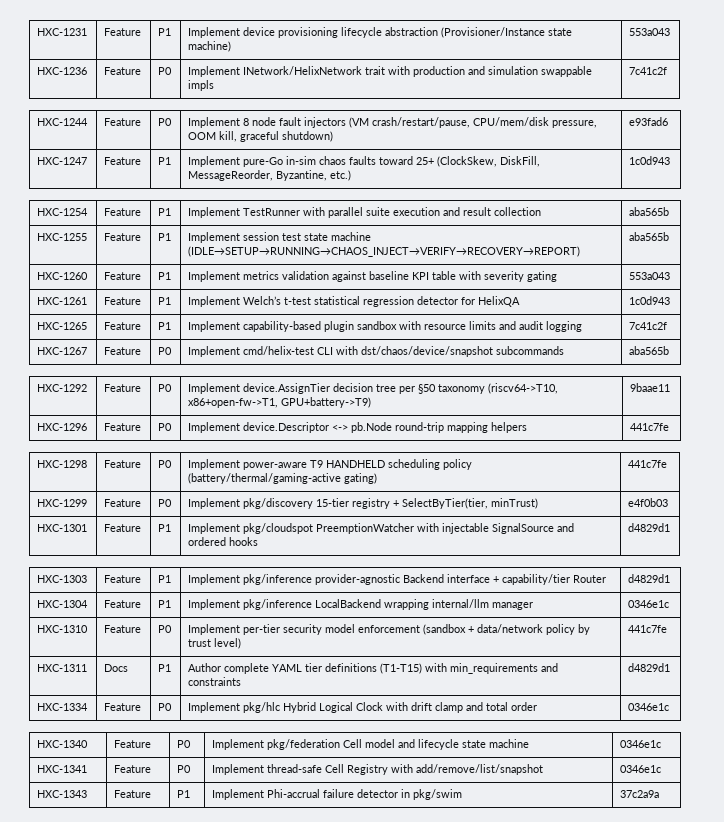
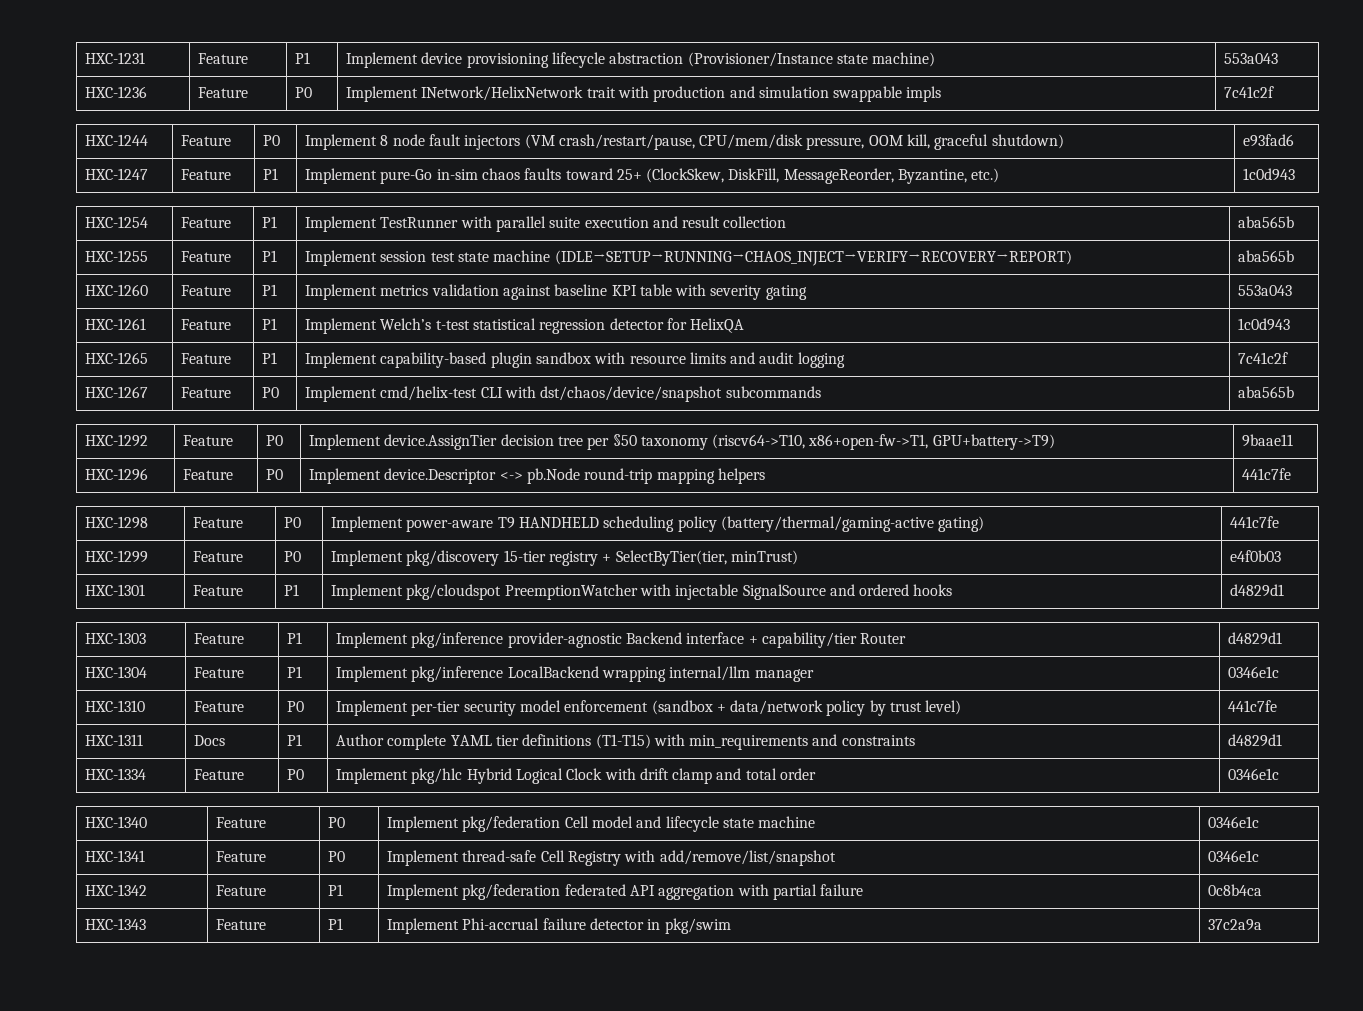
(662, 769) none -> [84,884,147,896] [215,885,266,896] [327,884,343,896] [386,884,864,900] [1207,884,1262,896] // HXC-1342 | Feature | P1 | Implement pkg/federation federated API aggregation with partial failure | 0c8b4ca

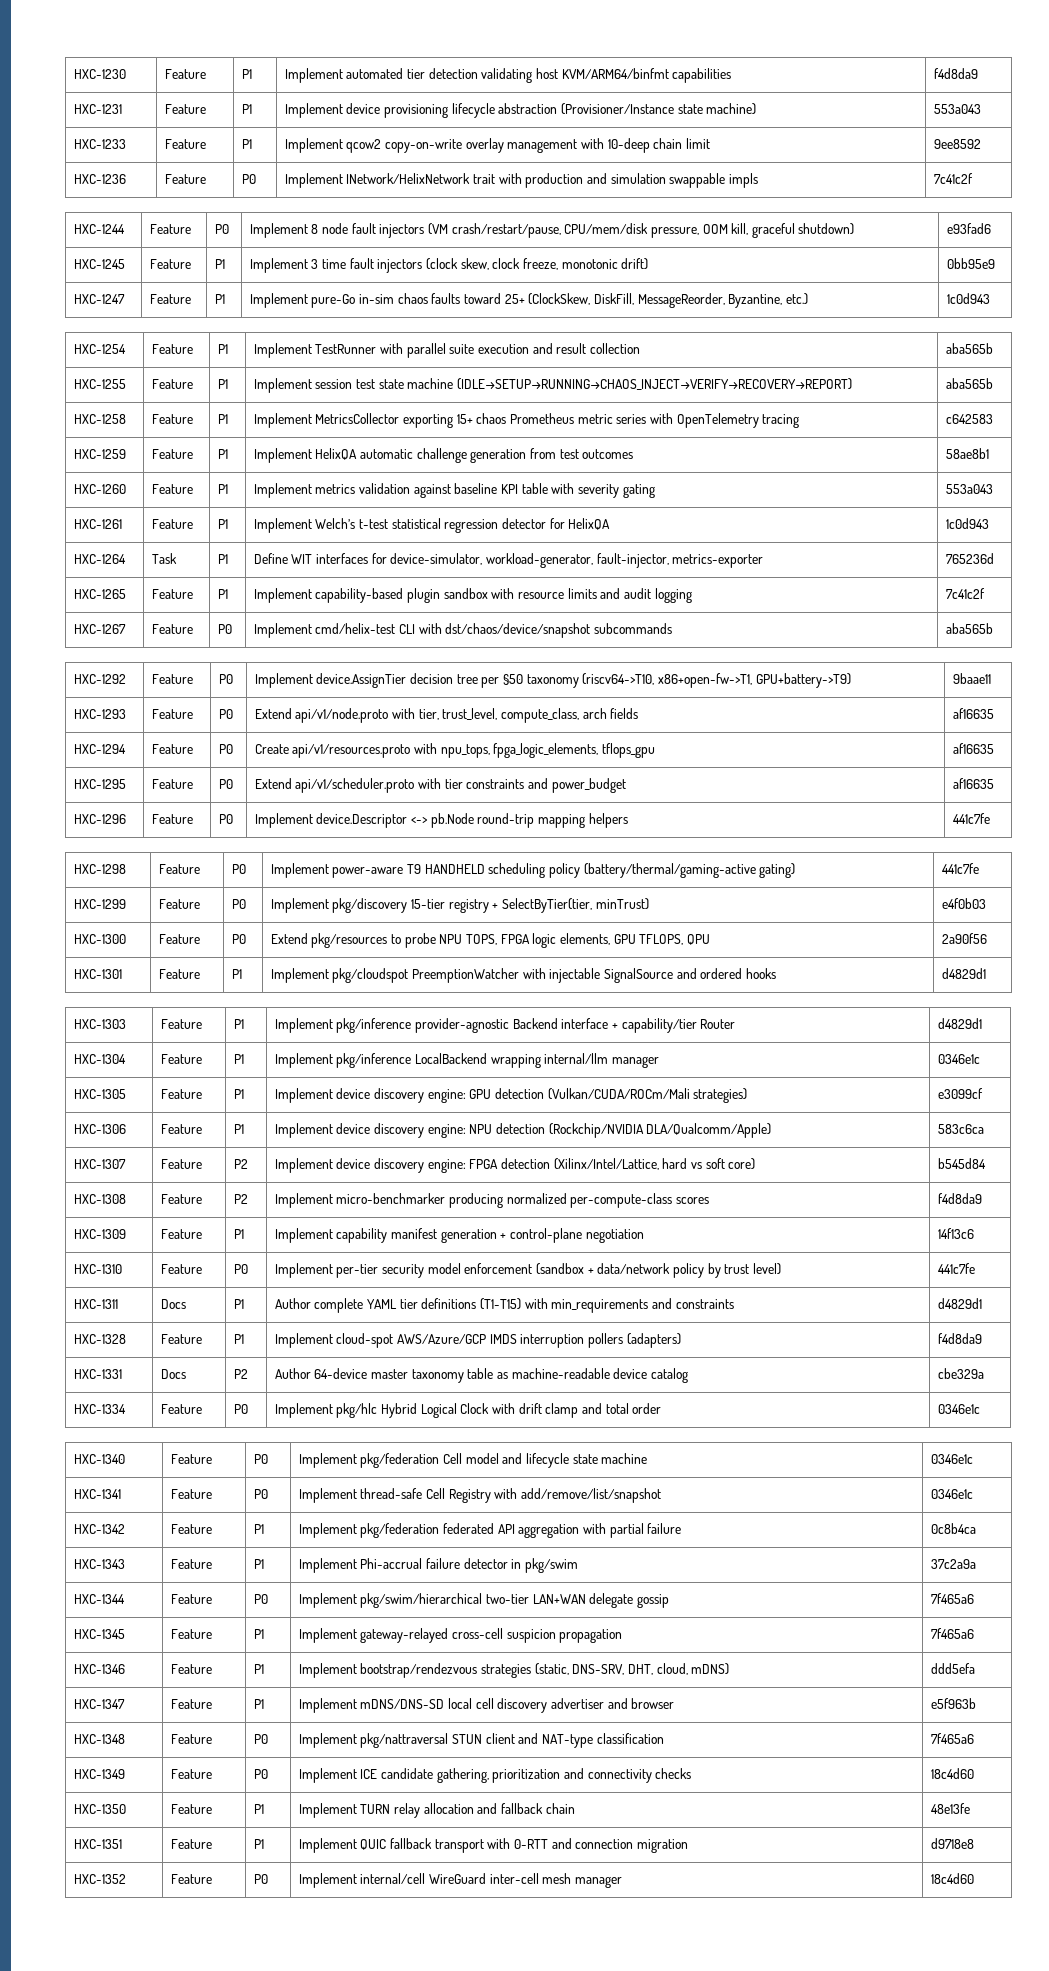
(84, 58) none -> [73,69,126,79] [164,69,206,79] [241,69,252,79] [284,68,732,83] [933,68,978,79] HXC-1230 | Feature | P1 | Implement automated tier detection validating host KVM/ARM64/binfmt capabilities | f4d8da9 //
(1278, 58) none -> [73,139,126,149] [164,139,206,149] [241,139,252,149] [284,138,710,153] [933,139,981,149] // HXC-1233 | Feature | P1 | Implement qcow2 copy-on-write overlay management with 10-deep chain limit | 9ee8592
(1294, 140) none -> [73,259,125,269] [149,259,191,269] [214,259,225,269] [249,258,649,273] [946,258,995,269] // HXC-1245 | Feature | P1 | Implement 3 time fault injectors (clock skew, clock freeze, monotonic drift) | 0bb95e9
(1294, 256) none -> [73,414,126,424] [151,414,193,424] [217,414,228,424] [253,413,800,428] [945,414,993,424] [73,449,126,459] [151,449,193,459] [217,449,228,459] [253,448,634,463] [945,448,989,459] // HXC-1258 | Feature | P1 | Implement MetricsCollector exporting 15+ chaos Prometheus metric series with OpenTelemetry tracing | c642583 // HXC-1259 | Feature | P1 | Implement HelixQA automatic challenge generation from test outcomes | 58ae8b1
(1290, 324) none -> [73,554,126,564] [151,553,177,564] [217,554,228,564] [253,553,764,568] [945,553,994,564] // HXC-1264 | Task | P1 | Define WIT interfaces for device-simulator, workload-generator, fault-injector, metrics-exporter | 765236d
(1293, 440) none -> [73,709,126,719] [151,709,193,719] [218,709,233,719] [254,708,639,723] [952,708,994,719] [73,744,126,754] [151,744,193,754] [218,744,233,754] [254,743,655,758] [952,743,994,754] [73,779,126,789] [151,779,193,789] [218,779,233,789] [254,778,626,793] [952,778,994,789] // HXC-1293 | Feature | P0 | Extend api/v1/node.proto with tier, trust_level, compute_class, arch fields | af16635 // HXC-1294 | Feature | P0 | Create api/v1/resources.proto with npu_tops, fpga_logic_elements, tflops_gpu | af16635 // HXC-1295 | Feature | P0 | Extend api/v1/scheduler.proto with tier constraints and power_budget | af16635
(1281, 556) none -> [73,934,126,944] [158,934,200,944] [231,934,246,944] [270,933,710,948] [941,933,987,944] // HXC-1300 | Feature | P0 | Extend pkg/resources to probe NPU TOPS, FPGA logic elements, GPU TFLOPS, QPU | 2a90f56
(1279, 672) none -> [73,1089,126,1099] [160,1089,202,1099] [233,1089,244,1099] [274,1088,748,1103] [937,1088,983,1099] [73,1124,126,1134] [160,1124,202,1134] [233,1124,244,1134] [274,1123,772,1138] [937,1124,984,1134] [73,1159,126,1169] [160,1159,202,1169] [233,1159,248,1169] [274,1158,756,1173] [937,1158,986,1169] [73,1194,126,1204] [160,1194,202,1204] [233,1194,248,1204] [274,1193,709,1208] [937,1193,982,1204] [73,1229,126,1239] [160,1229,202,1239] [233,1229,244,1239] [274,1228,644,1243] [937,1228,974,1239] // HXC-1305 | Feature | P1 | Implement device discovery engine: GPU detection (Vulkan/CUDA/ROCm/Mali strategies) | e3099cf // HXC-1306 | Feature | P1 | Implement device discovery engine: NPU detection (Rockchip/NVIDIA DLA/Qualcomm/Apple) | 583c6ca // HXC-1307 | Feature | P2 | Implement device discovery engine: FPGA detection (Xilinx/Intel/Lattice, hard vs soft core) | b545d84 // HXC-1308 | Feature | P2 | Implement micro-benchmarker producing normalized per-compute-class scores | f4d8da9 // HXC-1309 | Feature | P1 | Implement capability manifest generation + control-plane negotiation | 14f13c6
(1282, 740) none -> [73,1334,126,1344] [160,1334,202,1344] [233,1334,244,1344] [274,1333,681,1348] [937,1333,982,1344] [73,1369,122,1379] [160,1369,186,1379] [233,1369,248,1379] [274,1368,688,1383] [937,1368,984,1379] // HXC-1328 | Feature | P1 | Implement cloud-spot AWS/Azure/GCP IMDS interruption pollers (adapters) | f4d8da9 // HXC-1331 | Docs | P2 | Author 64-device master taxonomy table as machine-readable device catalog | cbe329a
(1262, 925) none -> [73,1594,125,1604] [170,1594,212,1604] [253,1594,268,1604] [298,1593,669,1608] [930,1593,974,1604] [73,1629,125,1639] [170,1629,212,1639] [253,1629,264,1639] [298,1628,623,1643] [930,1628,974,1639] [73,1664,125,1674] [170,1664,212,1674] [253,1664,264,1674] [298,1663,730,1678] [930,1663,975,1674] [73,1699,125,1709] [170,1699,212,1709] [253,1699,264,1709] [298,1698,675,1713] [930,1698,976,1709] [73,1734,125,1744] [170,1734,212,1744] [253,1734,268,1744] [298,1733,664,1748] [930,1733,974,1744] [73,1769,125,1779] [170,1769,212,1779] [253,1769,268,1779] [298,1768,692,1783] [930,1768,974,1779] [73,1804,126,1814] [170,1804,212,1814] [253,1804,264,1814] [298,1803,575,1818] [930,1803,970,1814] [73,1839,122,1849] [170,1839,212,1849] [253,1839,264,1849] [298,1838,688,1853] [930,1838,974,1849] [73,1874,126,1884] [170,1874,212,1884] [253,1874,268,1884] [298,1873,622,1888] [930,1873,974,1884] // HXC-1344 | Feature | P0 | Implement pkg/swim/hierarchical two-tier LAN+WAN delegate gossip | 7f465a6 // HXC-1345 | Feature | P1 | Implement gateway-relayed cross-cell suspicion propagation | 7f465a6 // HXC-1346 | Feature | P1 | Implement bootstrap/rendezvous strategies (static, DNS-SRV, DHT, cloud, mDNS) | ddd5efa // HXC-1347 | Feature | P1 | Implement mDNS/DNS-SD local cell discovery advertiser and browser | e5f963b // HXC-1348 | Feature | P0 | Implement pkg/nattraversal STUN client and NAT-type classification | 7f465a6 // HXC-1349 | Feature | P0 | Implement ICE candidate gathering, prioritization and connectivity checks | 18c4d60 // HXC-1350 | Feature | P1 | Implement TURN relay allocation and fallback chain | 48e13fe // HXC-1351 | Feature | P1 | Implement QUIC fallback transport with 0-RTT and connection migration | d9718e8 // HXC-1352 | Feature | P0 | Implement internal/cell WireGuard inter-cell mesh manager | 18c4d60

